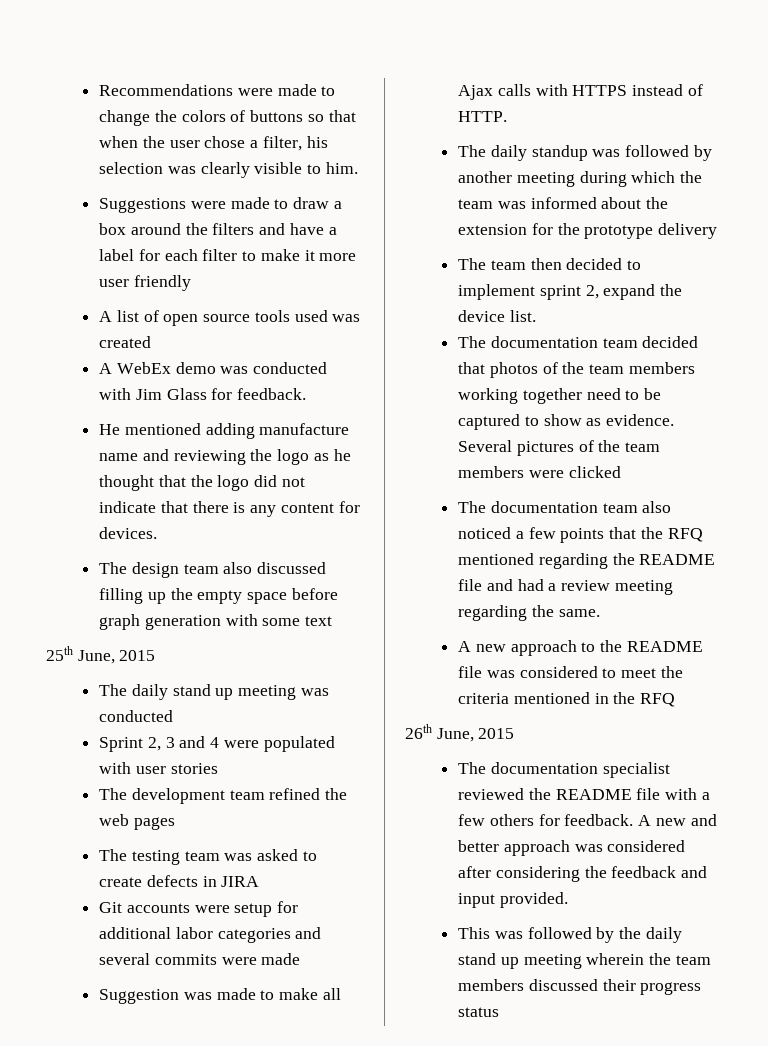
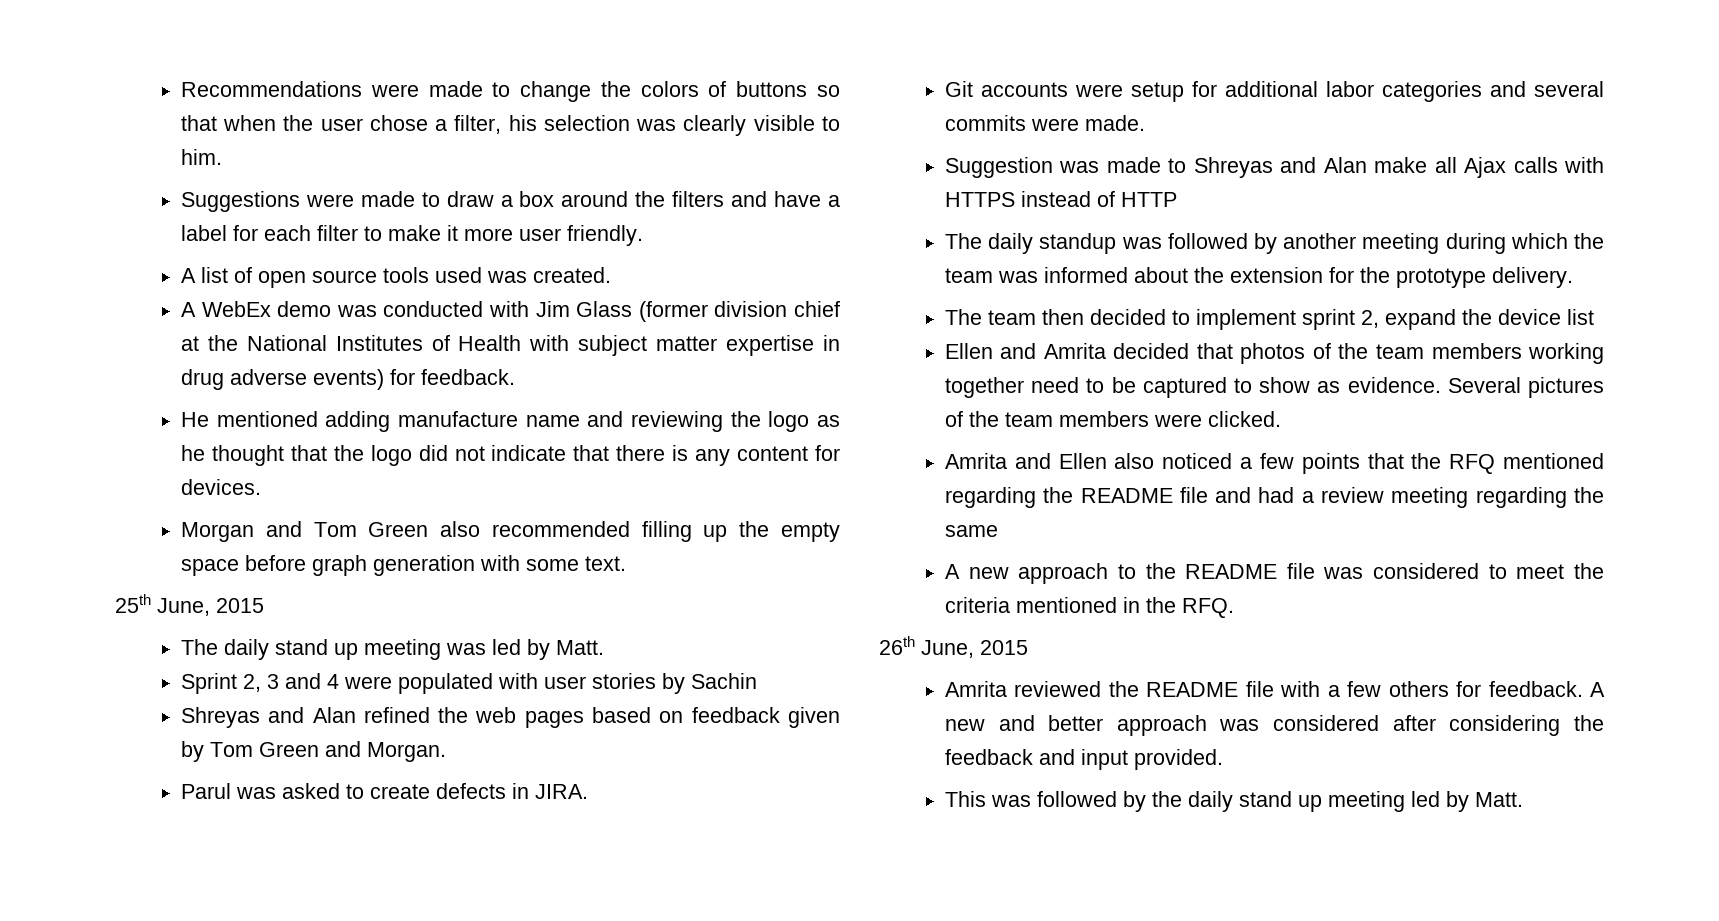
[133,275,191,291] friendly -> [566,225,643,246] friendly.
[99,336,152,348] created -> [532,267,611,283] created.
(207, 394) none -> [638,301,840,322] [180,335,840,356] [180,369,384,390] (former division chief at the National Institutes of Health with subject matter expertise in drug adverse events)
[99,562,327,578] The design team also discussed -> [180,521,630,542] Morgan and Tom Green also recommended
[305,616,333,626] text -> [584,556,626,571] text.
[99,710,174,722] conducted -> [491,639,604,660] led by Matt.
[99,788,265,804] // The development team -> [661,673,757,694] [180,707,356,728] by Sachin // Shreyas and Alan
[99,849,220,865] // The testing team -> [592,707,840,728] [180,741,446,762] [180,783,231,799] based on feedback given by Tom Green and Morgan. // Parul
[221,876,260,887] JIRA -> [534,784,588,799] JIRA.
[261,953,301,965] made -> [1084,115,1145,131] made.
(275, 995) none -> [1193,157,1367,178] Shreyas and Alan
[458,111,508,122] HTTP. -> [1120,192,1177,207] HTTP
[658,223,718,239] delivery -> [1491,267,1573,288] delivery.
[509,310,536,322] [458,336,638,348] list. // The documentation team -> [1566,309,1594,325] [944,343,1106,359] list // Ellen and Amrita
[568,466,621,478] [458,501,638,513] clicked // The documentation team -> [1207,411,1281,427] [944,453,1107,469] clicked. // Amrita and Ellen
[558,609,600,617] same. -> [944,525,998,537] same
[640,693,676,707] RFQ -> [1181,598,1234,618] RFQ.
[458,762,670,778] The documentation specialist -> [944,681,1007,697] Amrita
[586,953,711,965] [458,979,702,995] [458,1007,500,1017] wherein the team members discussed their progress status -> [1410,791,1523,812] led by Matt.

